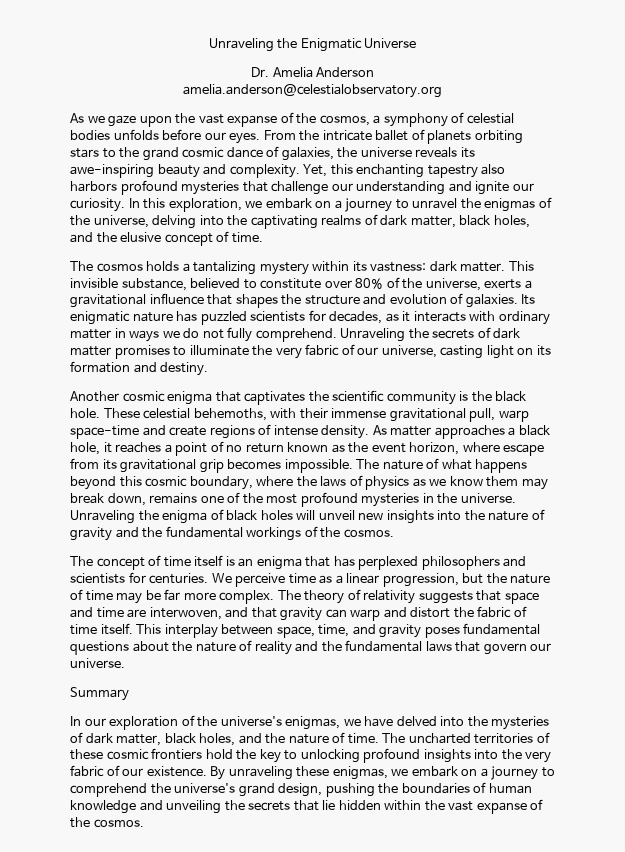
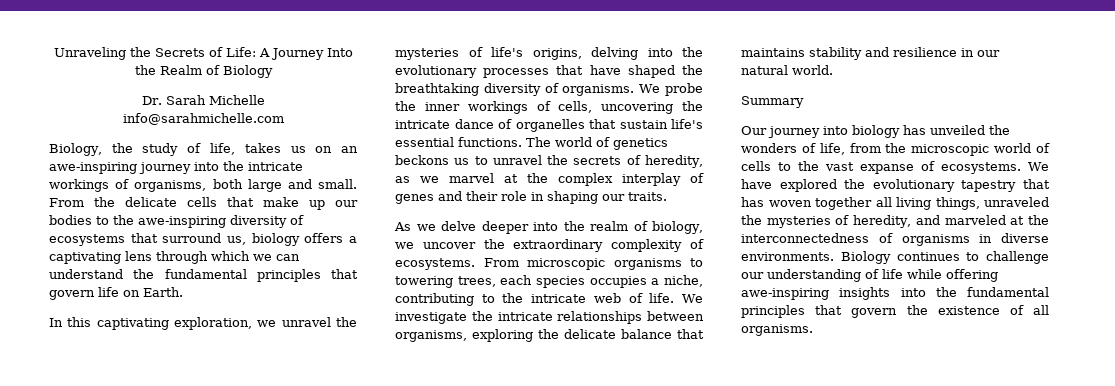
[208,38,417,52] [250,67,375,78] [183,84,442,98] [70,112,514,127] [70,129,523,144] [70,146,475,161] [70,164,506,178] [70,180,534,195] [70,197,552,212] [70,214,530,229] [70,231,263,246] [70,261,534,275] [70,277,532,291] [70,293,536,308] [70,310,550,325] [70,327,521,342] [70,344,551,359] [70,361,209,376] [70,390,527,405] [70,408,529,422] [70,424,550,439] [70,441,545,456] [70,458,528,473] [70,475,548,490] [70,492,516,507] [70,509,545,524] [70,526,394,541] [70,555,527,570] [70,572,551,587] [70,589,539,604] [70,606,527,621] [70,623,541,638] [70,640,552,655] [70,658,125,668] [70,687,129,701] [70,715,550,730] [70,732,550,746] [70,748,552,763] [70,765,555,780] [70,782,532,797] [70,799,544,814] [70,817,144,828] Unraveling the Enigmatic Universe // Dr. Amelia Anderson // amelia.anderson@celestialobservatory.org // As we gaze upon the vast expanse of the cosmos, a symphony of celestial bodies unfolds before our eyes. From the intricate ballet of planets orbiting stars to the grand cosmic dance of galaxies, the universe reveals its awe-inspiring beauty and complexity. Yet, this enchanting tapestry also harbors profound mysteries that challenge our understanding and ignite our curiosity. In this exploration, we embark on a journey to unravel the enigmas of the universe, delving into the captivating realms of dark matter, black holes, and the elusive concept of time. // The cosmos holds a tantalizing mystery within its vastness: dark matter. This invisible substance, believed to constitute over 80% of the universe, exerts a gravitational influence that shapes the structure and evolution of galaxies. Its enigmatic nature has puzzled scientists for decades, as it interacts with ordinary matter in ways we do not fully comprehend. Unraveling the secrets of dark matter promises to illuminate the very fabric of our universe, casting light on its formation and destiny. // Another cosmic enigma that captivates the scientific community is the black hole. These celestial behemoths, with their immense gravitational pull, warp space-time and create regions of intense density. As matter approaches a black hole, it reaches a point of no return known as the event horizon, where escape from its gravitational grip becomes impossible. The nature of what happens beyond this cosmic boundary, where the laws of physics as we know them may break down, remains one of the most profound mysteries in the universe. Unraveling the enigma of black holes will unveil new insights into the nature of gravity and the fundamental workings of the cosmos. // The concept of time itself is an enigma that has perplexed philosophers and scientists for centuries. We perceive time as a linear progression, but the nature of time may be far more complex. The theory of relativity suggests that space and time are interwoven, and that gravity can warp and distort the fabric of time itself. This interplay between space, time, and gravity poses fundamental questions about the nature of reality and the fundamental laws that govern our universe. // Summary // In our exploration of the universe's enigmas, we have delved into the mysteries of dark matter, black holes, and the nature of time. The uncharted territories of these cosmic frontiers hold the key to unlocking profound insights into the very fabric of our existence. By unraveling these enigmas, we embark on a journey to comprehend the universe's grand design, pushing the boundaries of human knowledge and unveiling the secrets that lie hidden within the vast expanse of the cosmos. -> [53,47,353,60] [134,65,273,78] [141,95,265,105] [122,113,284,125] [49,143,358,156] [49,161,303,174] [49,179,357,192] [49,197,358,210] [49,215,304,228] [49,233,357,246] [49,251,300,264] [49,269,358,282] [49,287,183,300] [49,317,357,330] [395,47,703,60] [395,65,703,78] [395,83,703,96] [395,101,703,114] [395,119,703,132] [395,137,668,150] [395,155,704,168] [395,173,704,186] [395,191,667,204] [394,221,704,234] [395,239,704,252] [395,258,703,270] [395,275,703,288] [395,293,704,306] [395,311,704,324] [395,329,704,342] [741,47,1000,60] [741,65,833,75] [741,96,804,108] [741,125,1010,138] [741,143,1050,156] [741,161,1050,174] [741,179,1050,192] [741,197,1049,210] [741,215,1049,228] [741,233,1049,246] [741,251,1049,264] [741,269,998,282] [741,287,1049,300] [741,305,1049,318] [741,324,813,336] Unraveling the Secrets of Life: A Journey Into the Realm of Biology // Dr. Sarah Michelle // info@sarahmichelle.com // Biology, the study of life, takes us on an awe-inspiring journey into the intricate workings of organisms, both large and small. From the delicate cells that make up our bodies to the awe-inspiring diversity of ecosystems that surround us, biology offers a captivating lens through which we can understand the fundamental principles that govern life on Earth. // In this captivating exploration, we unravel the mysteries of life's origins, delving into the evolutionary processes that have shaped the breathtaking diversity of organisms. We probe the inner workings of cells, uncovering the intricate dance of organelles that sustain life's essential functions. The world of genetics beckons us to unravel the secrets of heredity, as we marvel at the complex interplay of genes and their role in shaping our traits. // As we delve deeper into the realm of biology, we uncover the extraordinary complexity of ecosystems. From microscopic organisms to towering trees, each species occupies a niche, contributing to the intricate web of life. We investigate the intricate relationships between organisms, exploring the delicate balance that maintains stability and resilience in our natural world. // Summary // Our journey into biology has unveiled the wonders of life, from the microscopic world of cells to the vast expanse of ecosystems. We have explored the evolutionary tapestry that has woven together all living things, unraveled the mysteries of heredity, and marveled at the interconnectedness of organisms in diverse environments. Biology continues to challenge our understanding of life while offering awe-inspiring insights into the fundamental principles that govern the existence of all organisms.

